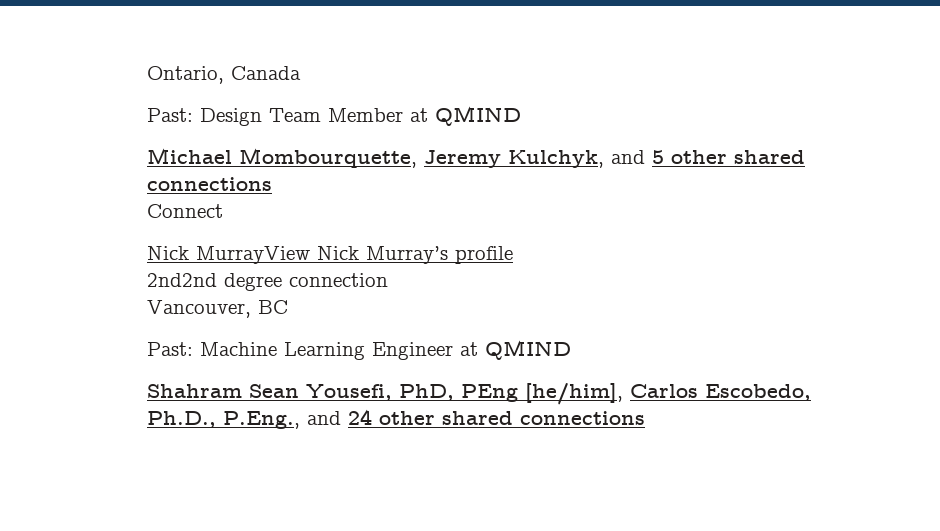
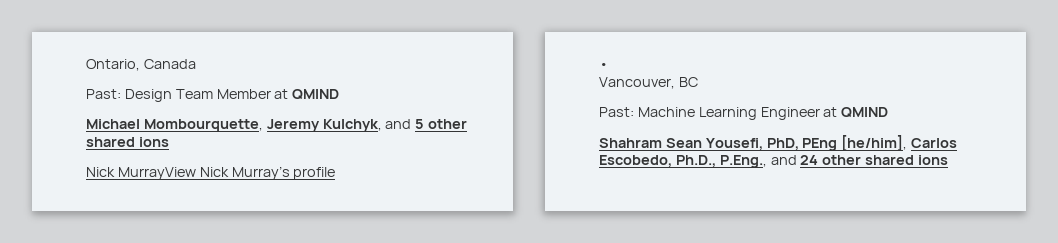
[146,177,272,191] [146,204,223,218] connections // Connect -> [138,137,169,147] ions
[146,273,388,291] 2nd2nd degree connection -> [598,63,608,69] •
[519,411,645,425] connections -> [918,155,949,165] ions

